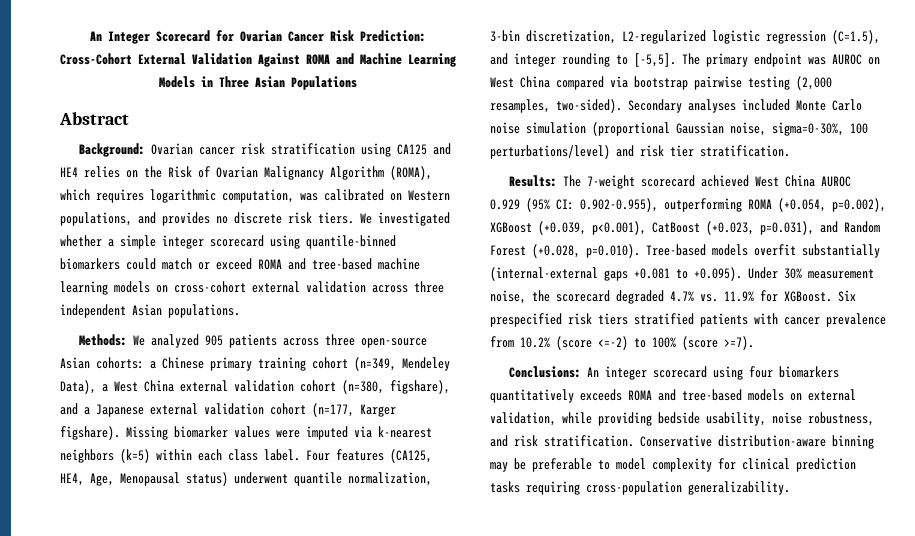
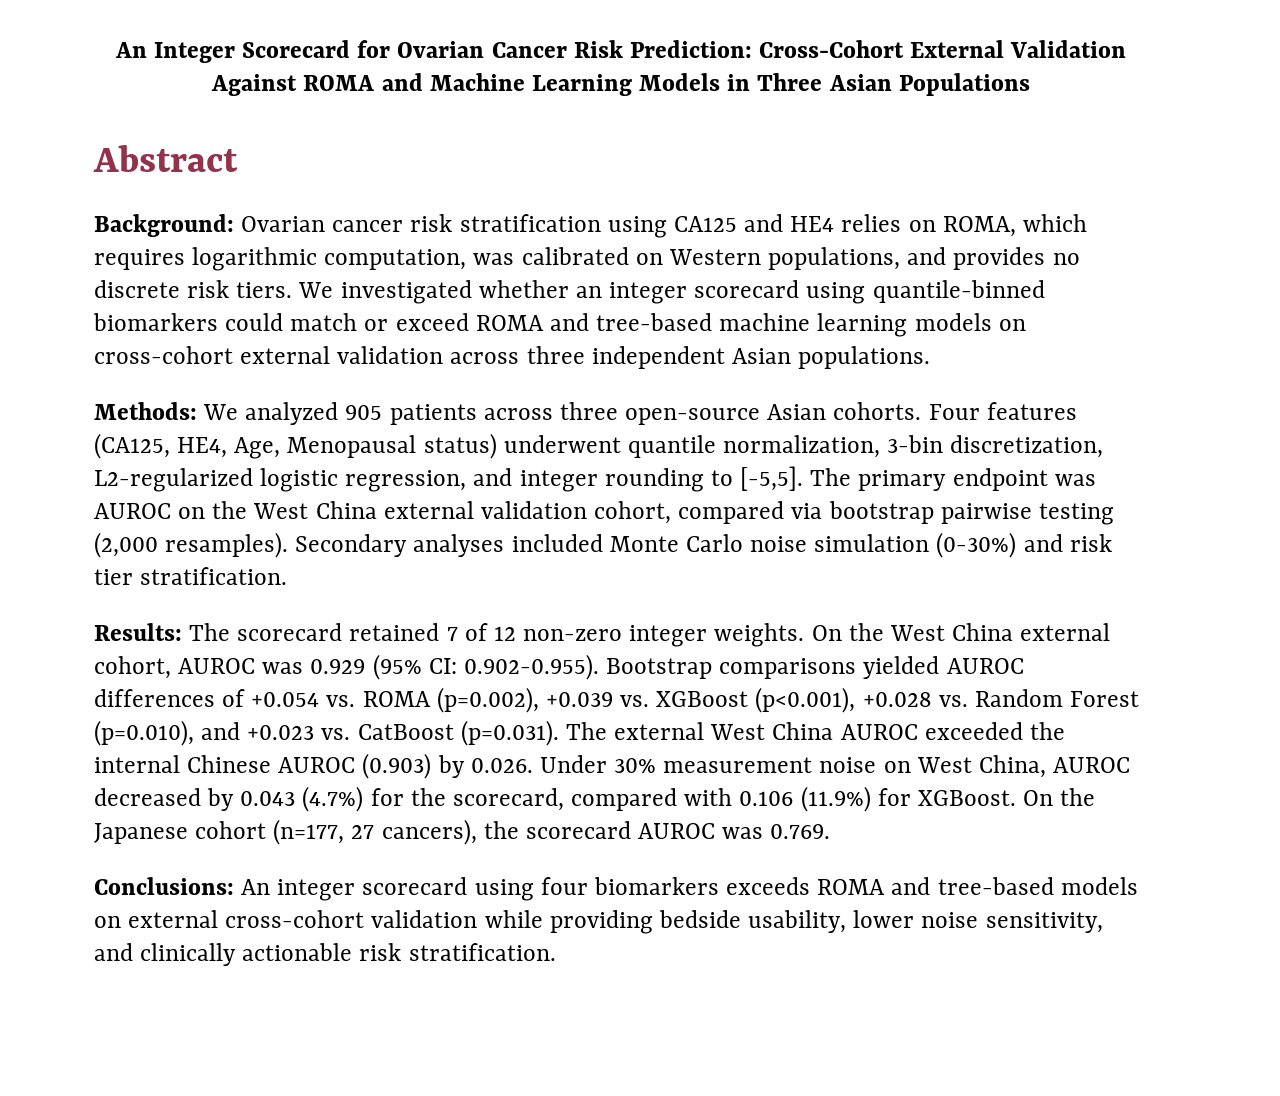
[144,166,432,180] the Risk of Ovarian Malignancy Algorithm (ROMA), -> [942,216,1016,237] ROMA,
[108,235,156,249] a simple -> [575,286,602,298] an
[96,357,450,371] [60,380,450,394] [60,403,396,417] [60,426,432,440] [60,449,300,463] cohorts: a Chinese primary training cohort (n=349, Mendeley Data), a West China external validation cohort (n=380, figshare), and a Japanese external validation cohort (n=177, Karger figshare). Missing biomarker values were imputed via k-nearest neighbors (k=5) within each class label. -> [833,402,922,420] cohorts.
[766,30,880,44] regression (C=1.5), -> [345,470,467,492] regression,
[490,76,550,88] West China -> [212,501,672,524] the West China external validation cohort,
[490,99,622,113] resamples, two-sided). -> [165,532,289,558] resamples).
[592,122,868,136] [490,145,610,159] (proportional Gaussian noise, sigma=0-30%, 100 perturbations/level) -> [936,532,1017,558] (0-30%)
[586,175,851,189] [490,198,886,212] [490,221,880,235] [490,244,880,258] [490,267,874,281] [490,290,856,304] [490,313,886,327] [490,336,754,350] 7-weight scorecard achieved West China AUROC 0.929 (95% CI: 0.902-0.955), outperforming ROMA (+0.054, p=0.002), XGBoost (+0.039, p<0.001), CatBoost (+0.023, p=0.031), and Random Forest (+0.028, p=0.010). Tree-based models overfit substantially (internal-external gaps +0.081 to +0.095). Under 30% measurement noise, the scorecard degraded 4.7% vs. 11.9% for XGBoost. Six prespecified risk tiers stratified patients with cancer prevalence from 10.2% (score <=-2) to 100% (score >=7). -> [237,623,1111,647] [94,654,1024,680] [94,687,1140,713] [94,720,1065,746] [94,753,1131,779] [94,786,1096,812] [94,819,831,845] scorecard retained 7 of 12 non-zero integer weights. On the West China external cohort, AUROC was 0.929 (95% CI: 0.902-0.955). Bootstrap comparisons yielded AUROC differences of +0.054 vs. ROMA (p=0.002), +0.039 vs. XGBoost (p<0.001), +0.028 vs. Random Forest (p=0.010), and +0.023 vs. CatBoost (p=0.031). The external West China AUROC exceeded the internal Chinese AUROC (0.903) by 0.026. Under 30% measurement noise on West China, AUROC decreased by 0.043 (4.7%) for the scorecard, compared with 0.106 (11.9%) for XGBoost. On the Japanese cohort (n=177, 27 cancers), the scorecard AUROC was 0.769.
[490,389,574,403] quantitatively -> (719, 886) none
[490,412,556,426] validation, -> [225,910,478,928] cross-cohort validation
[772,412,874,426] [490,435,874,449] [490,458,856,472] [490,481,790,495] noise robustness, and risk stratification. Conservative distribution-aware binning may be preferable to model complexity for clinical prediction tasks requiring cross-population generalizability. -> [853,910,1103,933] [94,943,556,966] lower noise sensitivity, and clinically actionable risk stratification.

